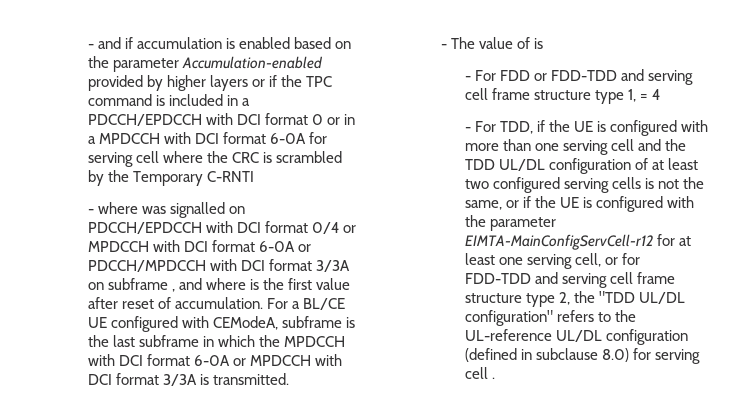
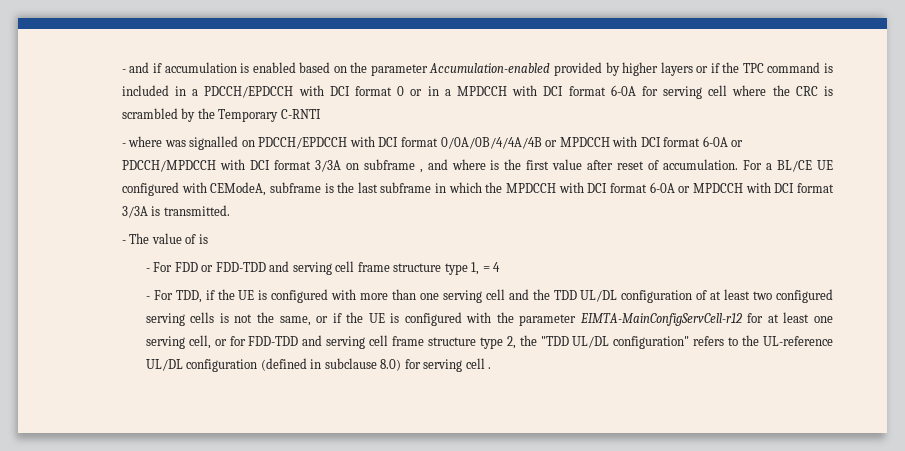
[312,222,340,234] 0/4 -> [440,137,542,149] 0/0A/0B/4/4A/4B

